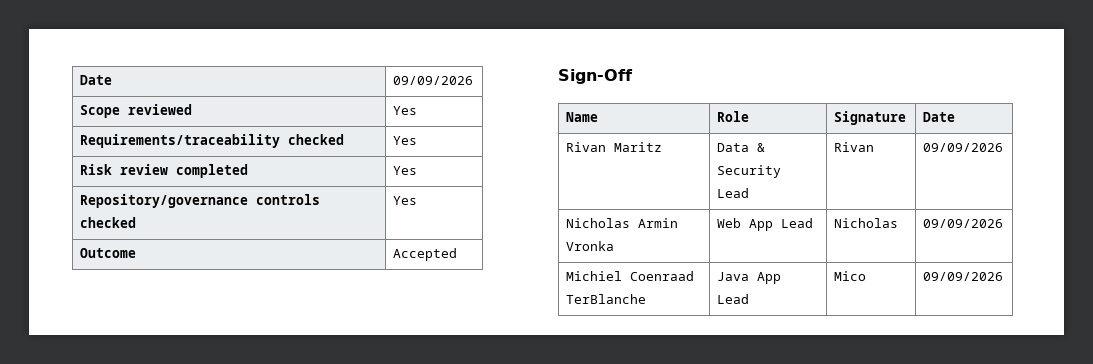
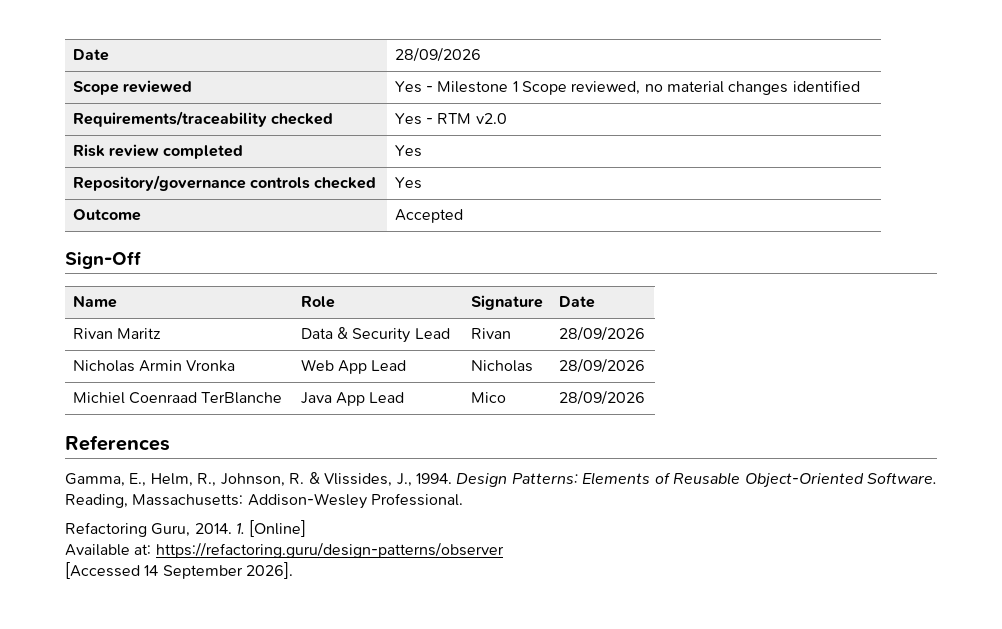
[392,76,473,85] 09/09/2026 -> [394,47,481,62] 28/09/2026
(417, 110) none -> [426,80,860,95] - Milestone 1 Scope reviewed, no material changes identified
(417, 140) none -> [426,113,507,124] - RTM v2.0
[922,143,1003,152] 09/09/2026 -> [558,326,645,341] 28/09/2026
[922,219,1003,228] 09/09/2026 -> [558,358,645,373] 28/09/2026
[922,272,1003,281] 09/09/2026 -> [558,390,645,405] [65,435,170,451] [65,472,937,488] [65,493,463,509] [65,520,307,537] [65,542,504,558] [65,562,293,579] 28/09/2026 // References // Gamma, E., Helm, R., Johnson, R. & Vlissides, J., 1994. Design Patterns: Elements of Reusable Object-Oriented Software. Reading, Massachusetts: Addison-Wesley Professional. // Refactoring Guru, 2014. 1. [Online] // Available at: https://refactoring.guru/design-patterns/observer // [Accessed 14 September 2026].

